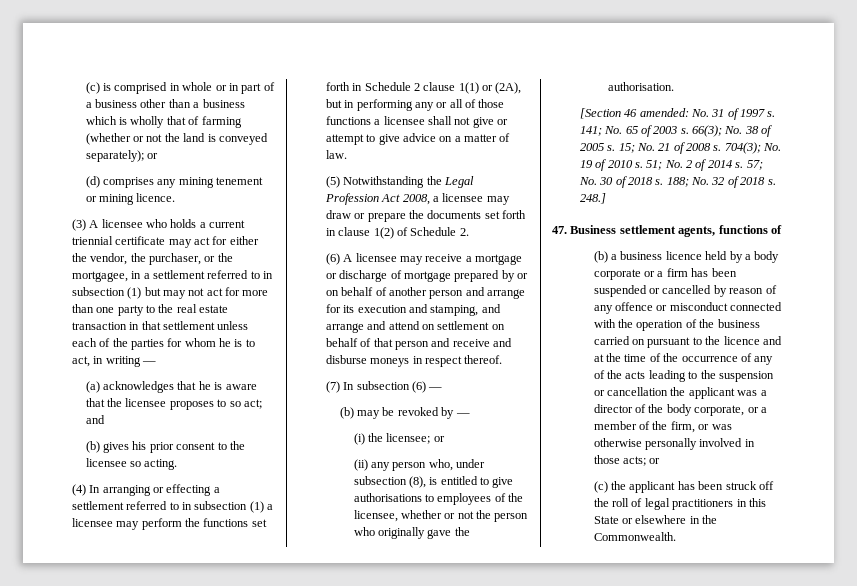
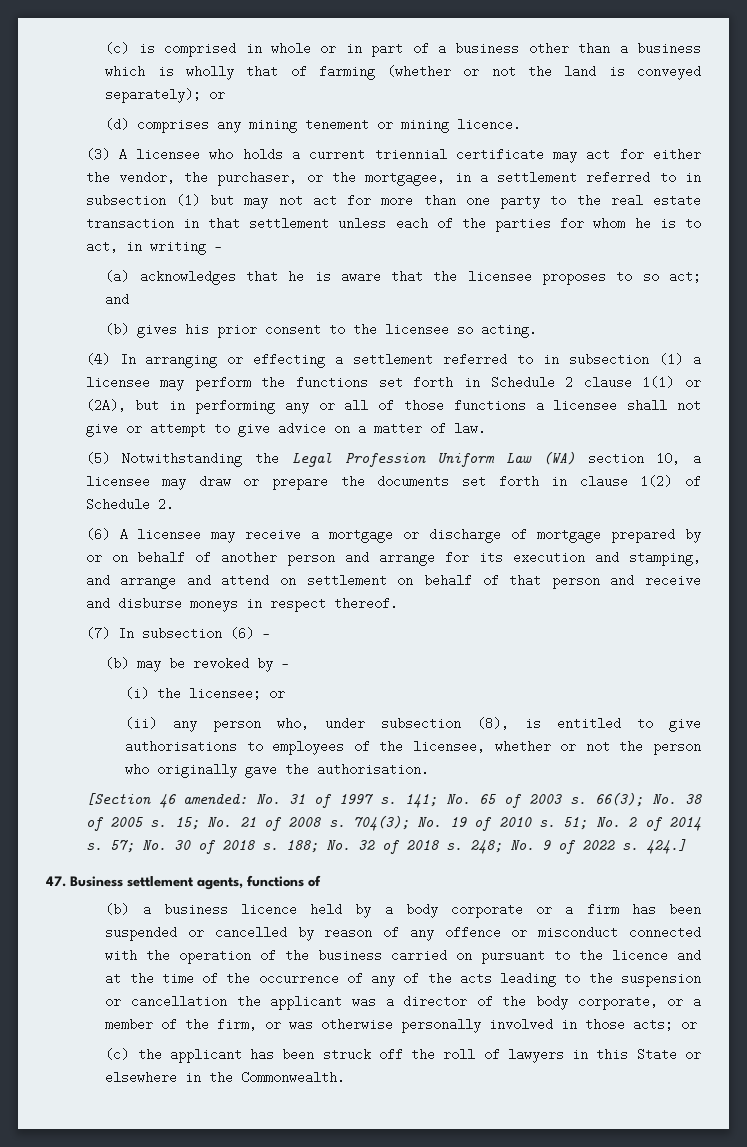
[381,194,430,205] Act 2008, -> [437,451,681,467] Uniform Law (WA) section 10,
[579,193,606,204] 248.] -> [469,839,686,854] 248; No. 9 of 2022 s. 424.]
[644,498,734,510] legal practitioners -> [507,1048,564,1063] lawyers

